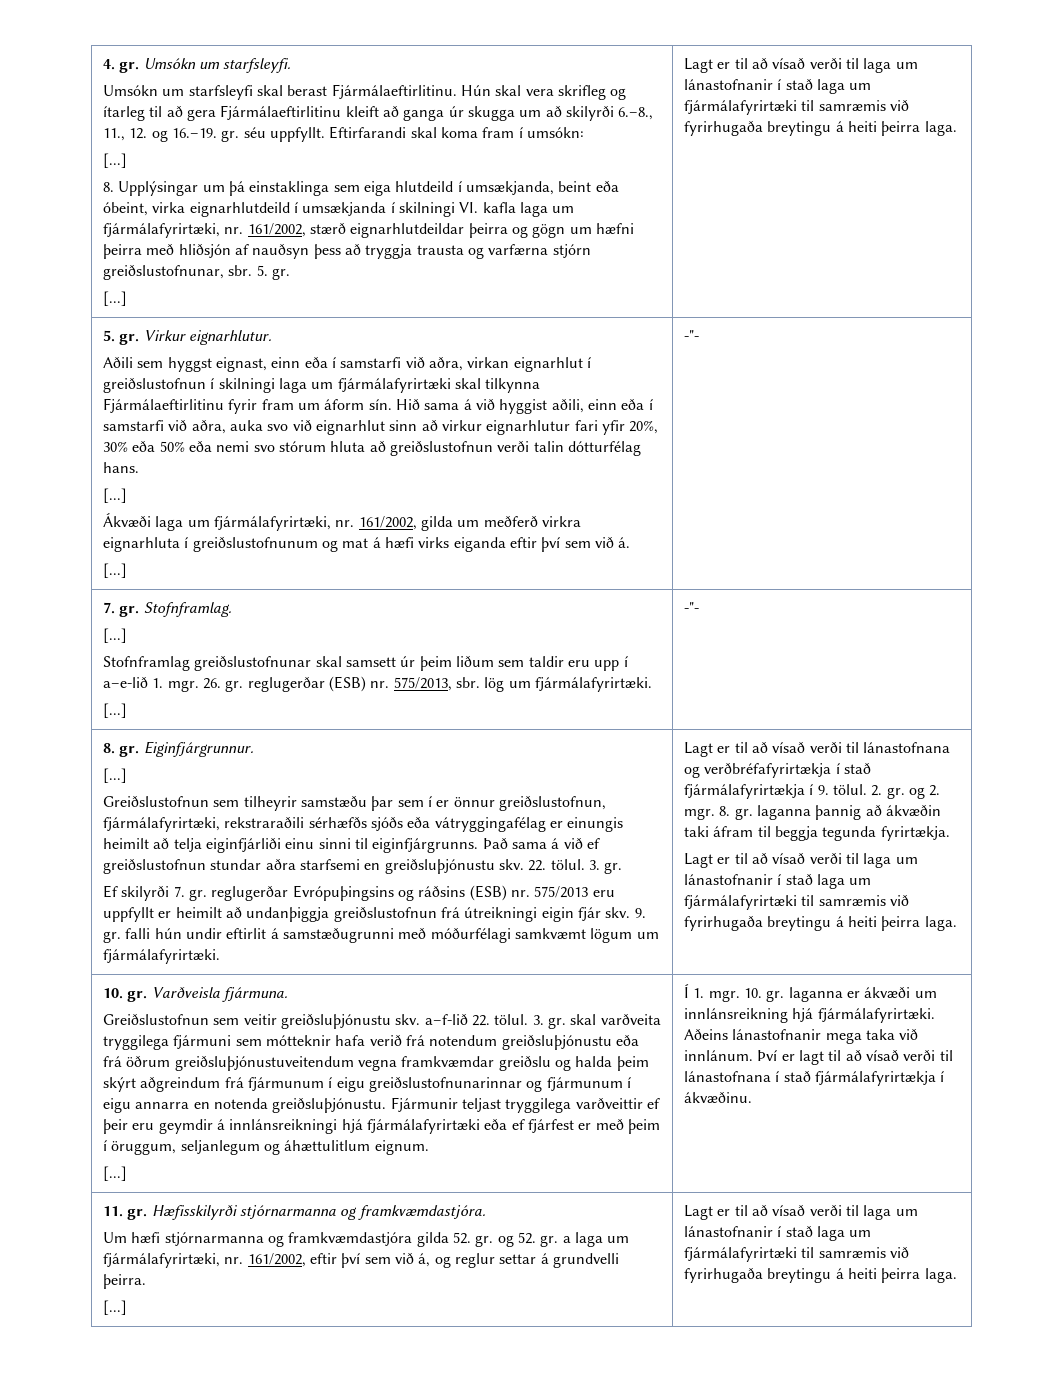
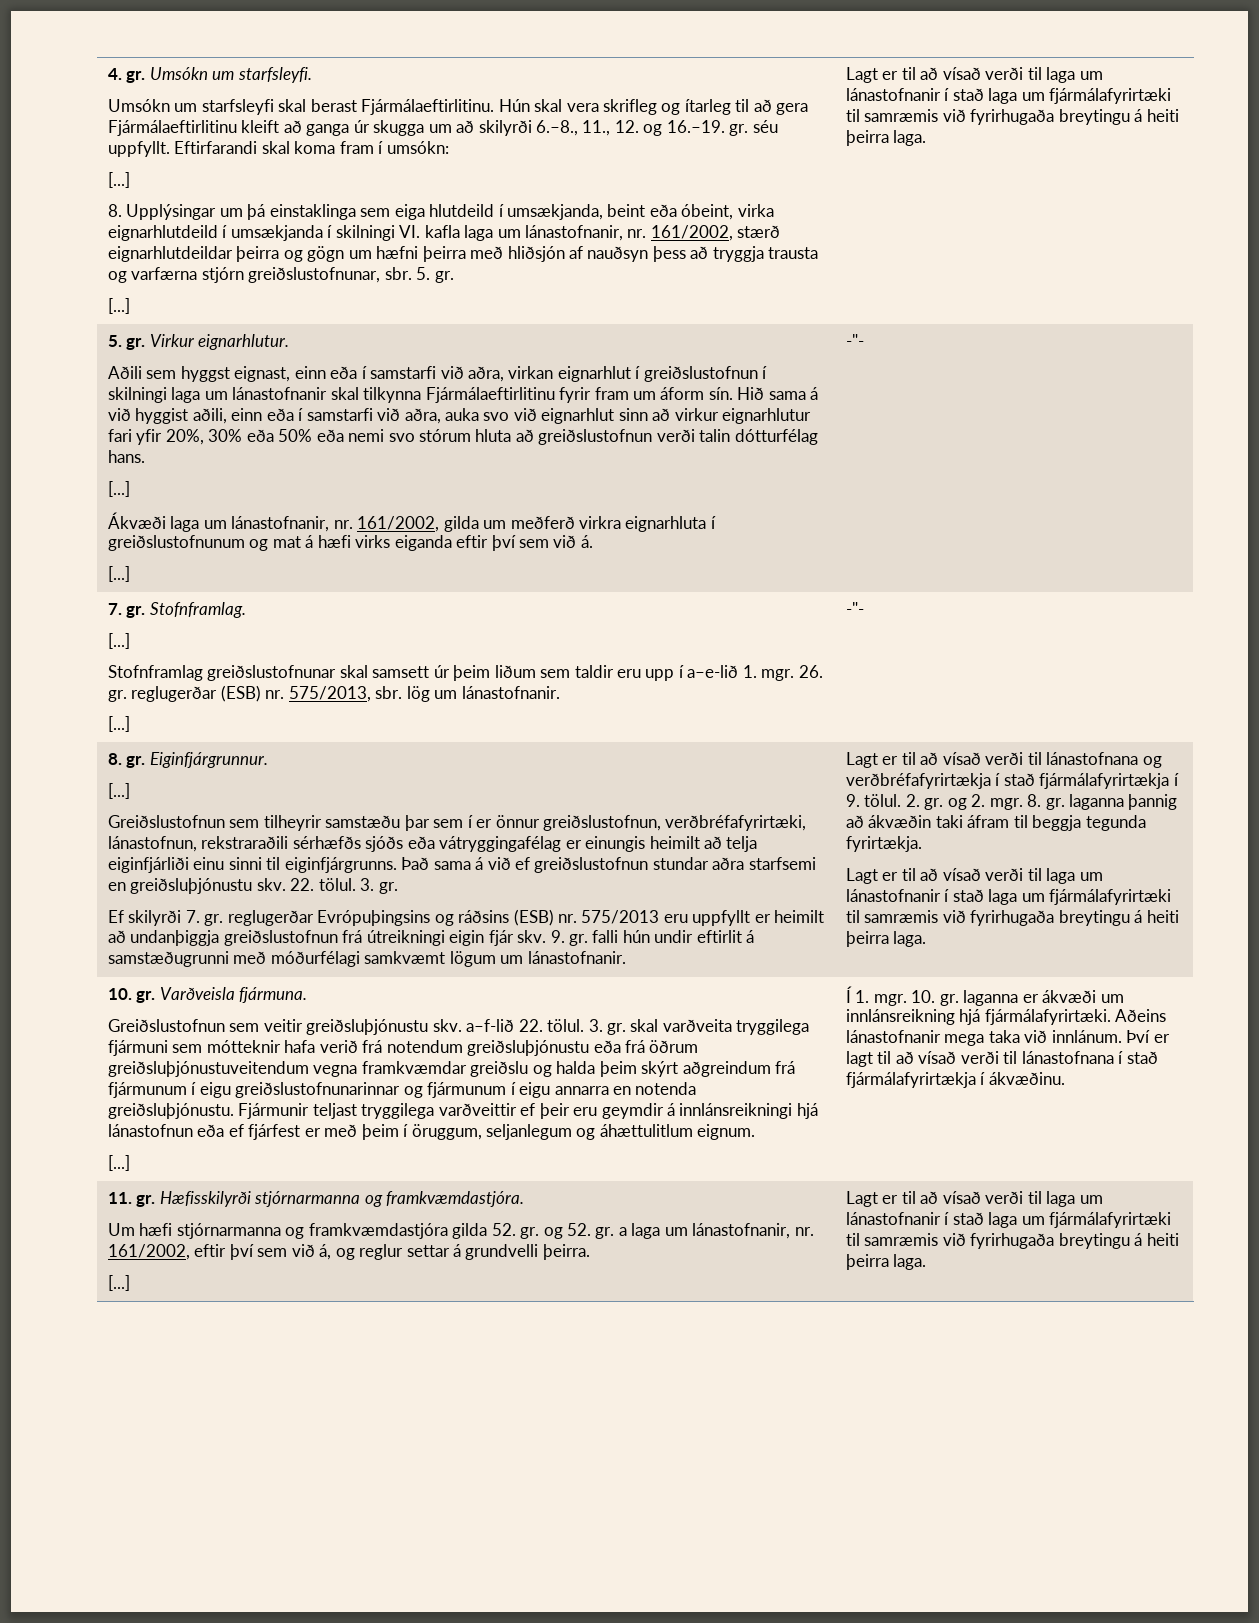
[103,223,221,238] fjármálafyrirtæki, -> [525,225,624,241] lánastofnanir,
[337,378,451,393] fjármálafyrirtæki -> [232,387,328,400] lánastofnanir
[214,516,332,531] fjármálafyrirtæki, -> [231,516,330,532] lánastofnanir,
[534,677,652,692] fjármálafyrirtæki. -> [461,686,560,699] lánastofnanir.
[103,817,221,832] fjármálafyrirtæki, -> [665,815,807,831] [107,836,197,852] verðbréfafyrirtæki, lánastofnun,
[103,949,221,964] fjármálafyrirtæki. -> [527,951,626,964] lánastofnanir.
[367,1119,481,1134] fjármálafyrirtæki -> [107,1124,193,1137] lánastofnun
[103,1253,221,1268] fjármálafyrirtæki, -> [692,1223,791,1239] lánastofnanir,

